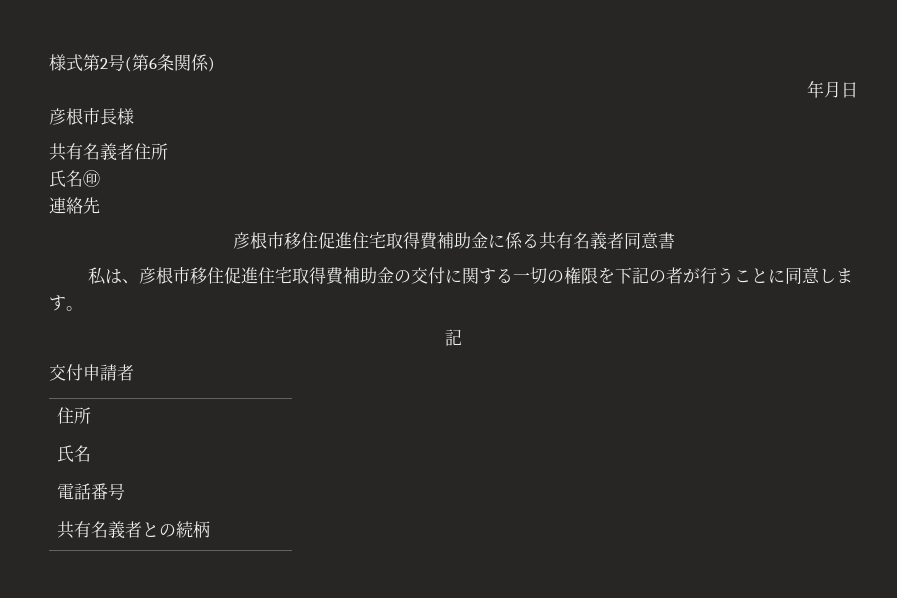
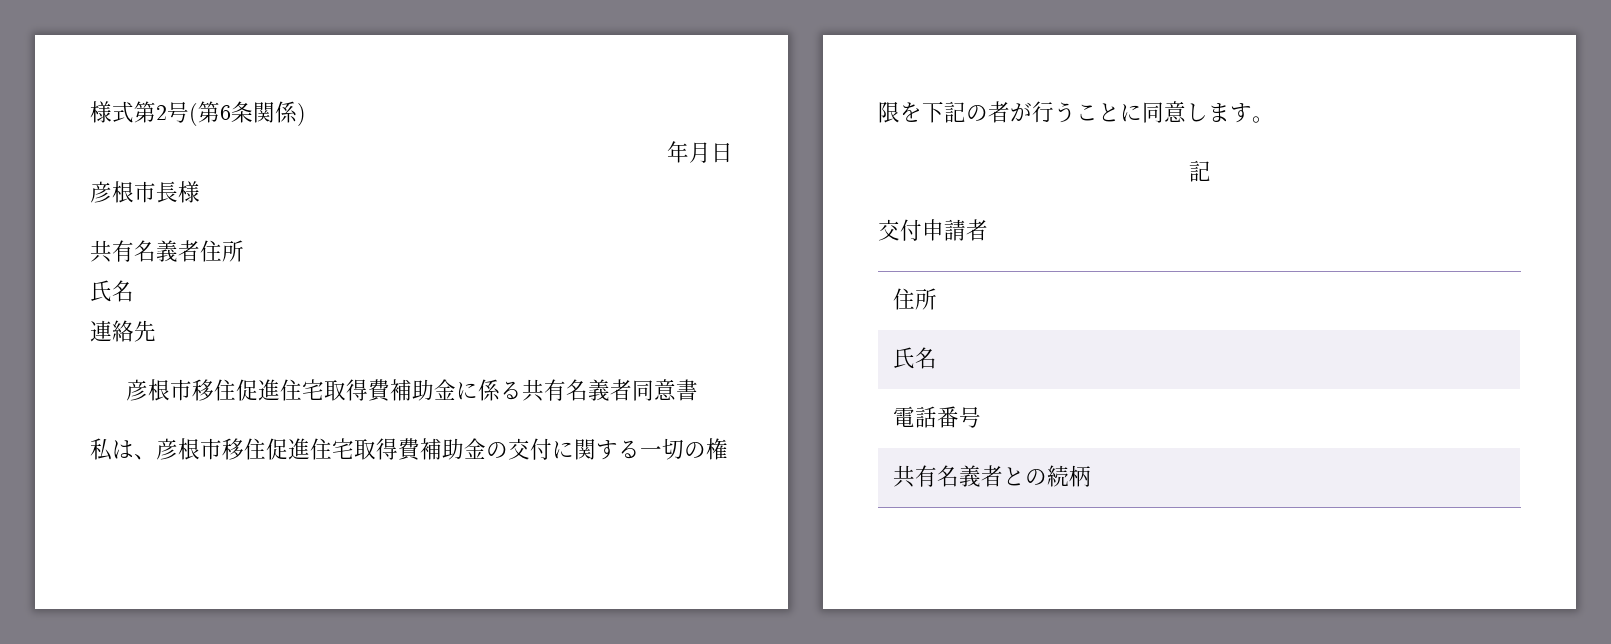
[83,170,100,187] ㊞ -> (134, 291) none

